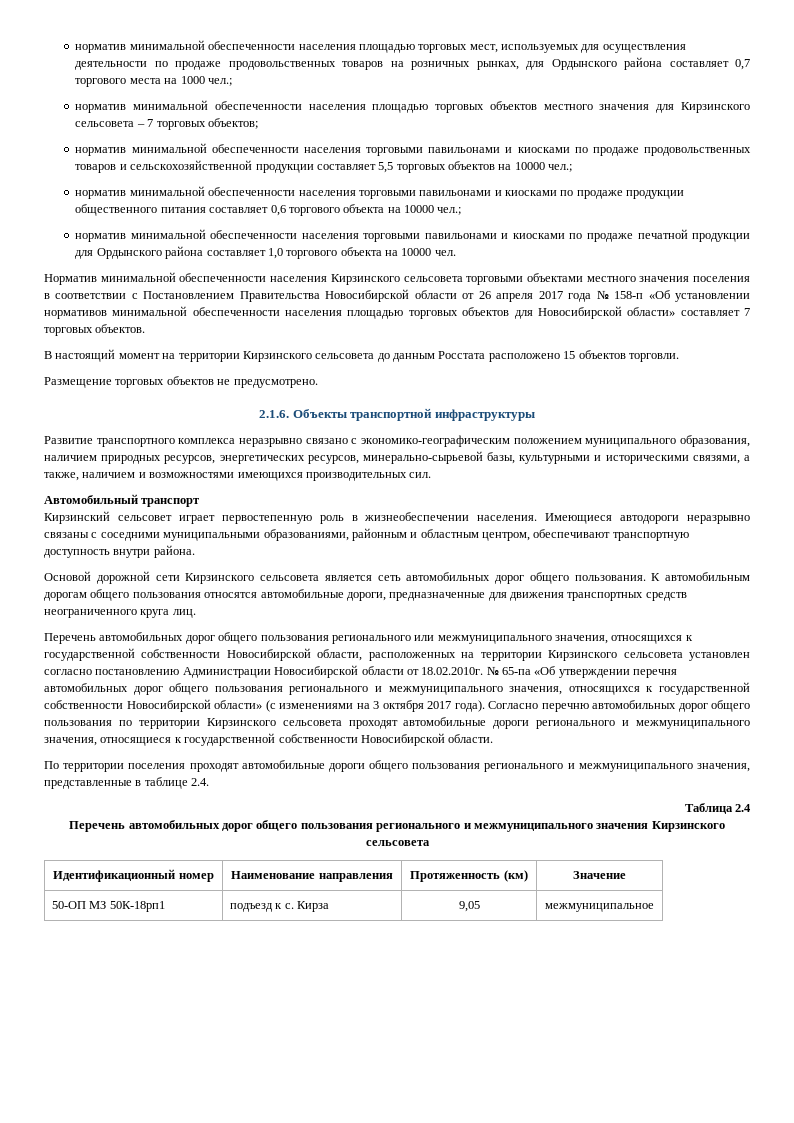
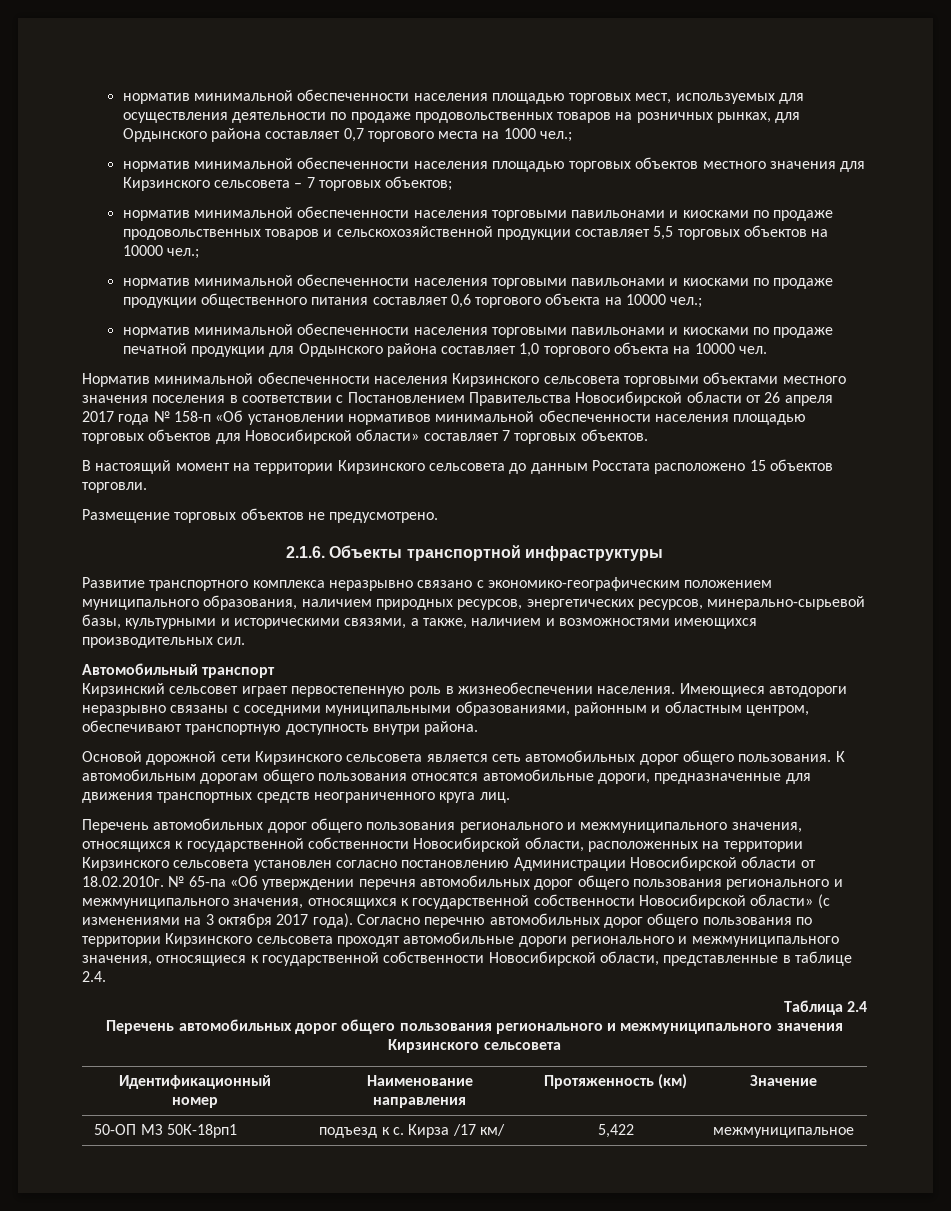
[414,635,435,641] или -> [566,822,576,830] и
[448,734,494,743] [44,760,750,772] области. // По территории поселения проходят автомобильные дороги общего пользования регионального и межмуниципального значения, -> [599,951,659,966] области,
[458,901,480,912] | 9,05 -> [452,1124,505,1136] [597,1124,634,1138] /17 км/ | 5,422

